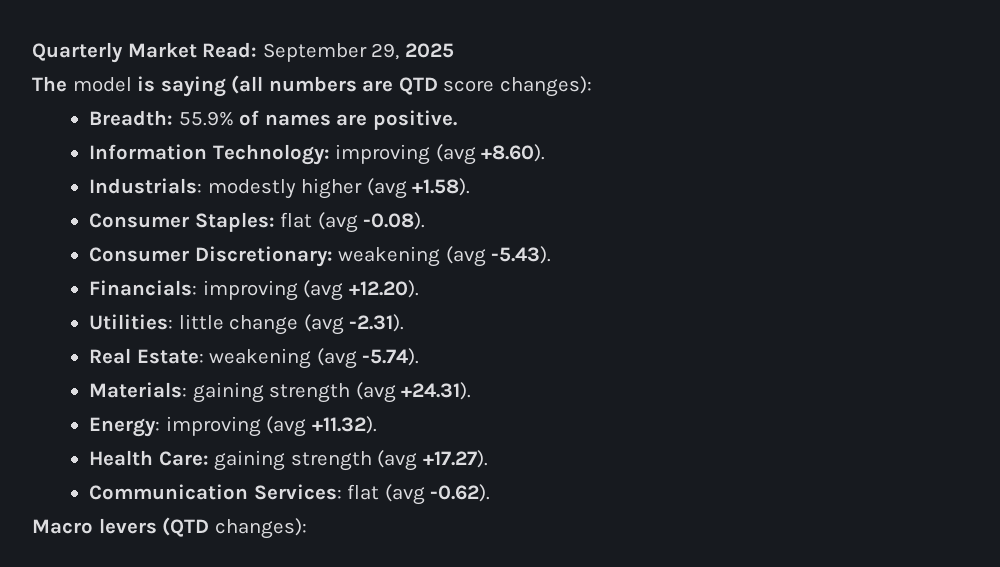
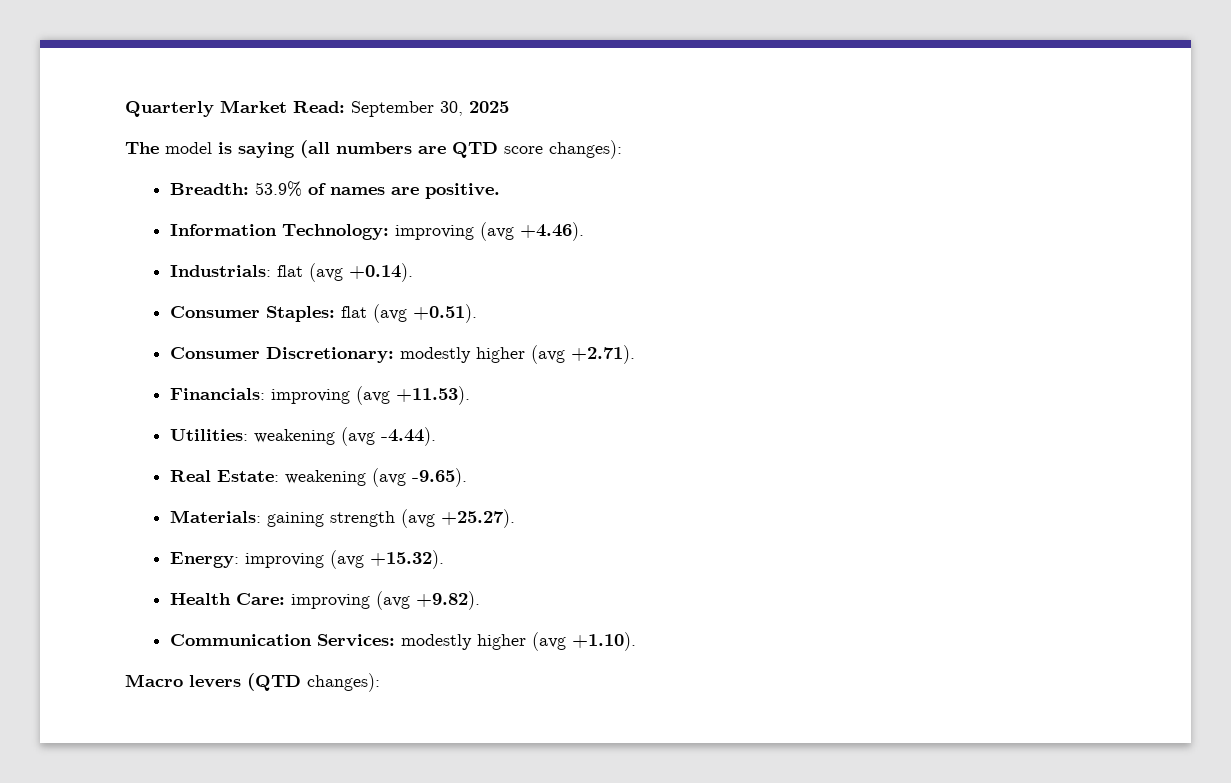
[371,43,400,60] 29, -> [440,101,463,116] 30,
[178,111,234,126] 55.9% -> [255,181,303,197] 53.9%
[481,144,546,162] +8.60). -> [520,222,585,241] +4.46).
[207,178,471,199] modestly higher (avg +1.58). -> [277,263,414,282] flat (avg +0.14).
[363,212,426,230] -0.08). -> [413,304,478,323] +0.51).
[338,246,552,267] weakening (avg -5.43). -> [400,345,636,364] modestly higher (avg +2.71).
[348,280,419,298] +12.20). -> [396,386,471,405] +11.53).
[178,314,405,335] little change (avg -2.31). -> [254,427,437,446] weakening (avg -4.44).
[362,348,420,366] -5.74). -> [412,468,468,487] -9.65).
[401,382,472,400] +24.31). -> [441,509,516,528] +25.27).
[311,416,377,434] +11.32). -> [370,550,445,569] +15.32).
[214,450,488,471] [89,484,491,505] gaining strength (avg +17.27). // Communication Services: flat (avg -0.62). -> [291,591,481,610] [170,632,637,651] improving (avg +9.82). // Communication Services: modestly higher (avg +1.10).

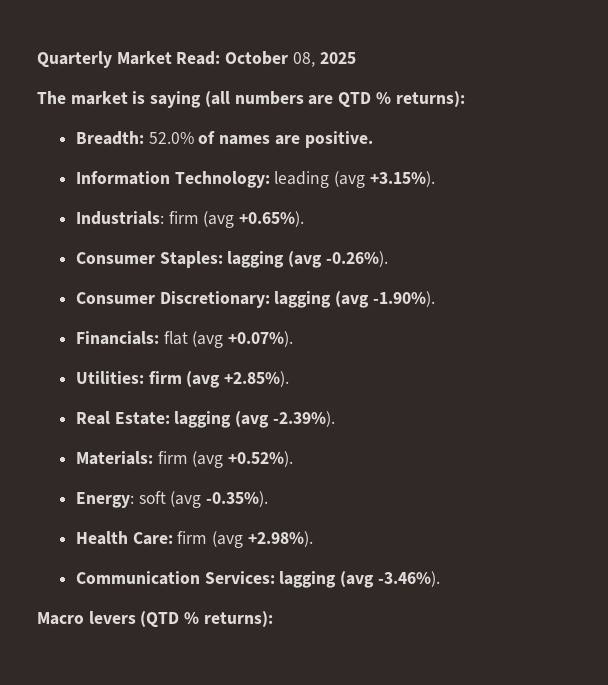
[351,101,463,117] September 30, -> [225,51,315,67] October 08,
[165,142,212,154] model -> [70,91,128,105] market
[504,140,622,159] score changes): -> [375,91,465,107] % returns):
[255,181,303,197] 53.9% -> [148,132,194,144] 52.0%
[395,222,585,241] [170,263,414,282] improving (avg +4.46). // Industrials: flat (avg +0.14). -> [274,171,435,188] [76,211,305,228] leading (avg +3.15%). // Industrials: firm (avg +0.65%).
[341,304,478,323] flat (avg +0.51). -> [227,251,388,268] lagging (avg -0.26%).
[400,345,636,364] [170,386,471,405] [170,427,437,446] [170,468,468,487] [170,509,516,528] [170,550,445,569] modestly higher (avg +2.71). // Financials: improving (avg +11.53). // Utilities: weakening (avg -4.44). // Real Estate: weakening (avg -9.65). // Materials: gaining strength (avg +25.27). // Energy: improving (avg +15.32). -> [274,291,435,308] [76,331,294,348] [76,371,290,388] [76,411,335,428] [76,451,294,468] [76,491,269,508] lagging (avg -1.90%). // Financials: flat (avg +0.07%). // Utilities: firm (avg +2.85%). // Real Estate: lagging (avg -2.39%). // Materials: firm (avg +0.52%). // Energy: soft (avg -0.35%).
[291,591,481,610] improving (avg +9.82). -> [177,531,313,548] firm (avg +2.98%).
[401,632,637,651] modestly higher (avg +1.10). -> [279,571,440,588] lagging (avg -3.46%).
[307,673,380,692] changes): -> [184,611,273,627] % returns):

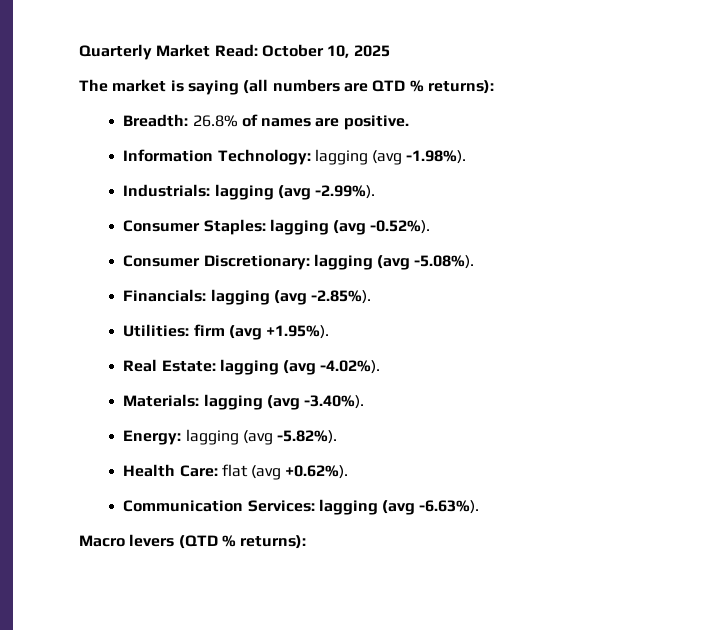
[292,52,315,67] 08, -> [327,45,350,58] 10,
[148,132,194,144] 52.0% -> [192,115,238,127] 26.8%
[274,171,435,188] [76,211,305,228] leading (avg +3.15%). // Industrials: firm (avg +0.65%). -> [314,149,467,165] [123,184,376,200] lagging (avg -1.98%). // Industrials: lagging (avg -2.99%).
[325,251,388,267] -0.26%). -> [370,220,431,234] -0.52%).
[372,291,435,307] -1.90%). -> [414,255,475,269] -5.08%).
[163,331,294,348] flat (avg +0.07%). -> [210,289,372,305] lagging (avg -2.85%).
[224,371,290,387] +2.85%). -> [266,325,330,339] +1.95%).
[272,411,335,427] -2.39%). -> [320,360,381,374] -4.02%).
[157,451,294,468] [76,491,269,508] firm (avg +0.52%). // Energy: soft (avg -0.35%). -> [203,394,365,410] [123,429,338,445] lagging (avg -3.40%). // Energy: lagging (avg -5.82%).
[177,531,313,548] firm (avg +2.98%). -> [221,464,349,480] flat (avg +0.62%).
[377,571,440,587] -3.46%). -> [419,500,480,514] -6.63%).

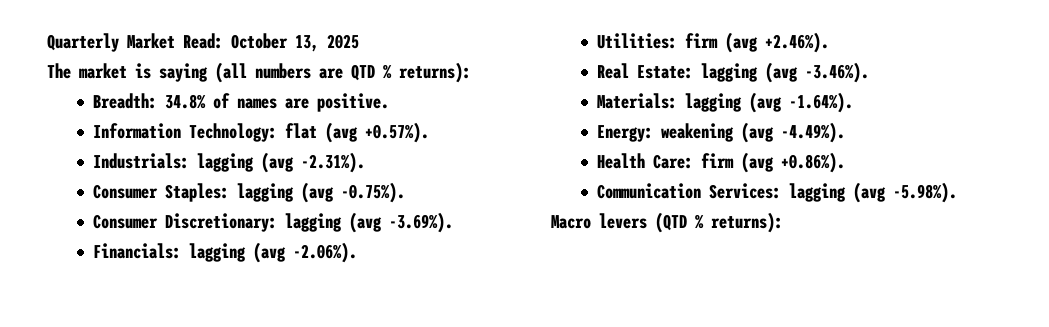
[327,45,350,58] 10, -> [295,35,319,52] 13,
[192,115,238,127] 26.8% -> [165,94,207,109] 34.8%
[314,149,467,165] lagging (avg -1.98%). -> [285,122,430,143] flat (avg +0.57%).
[315,185,376,199] -2.99%). -> [301,152,366,173] -2.31%).
[370,220,431,234] -0.52%). -> [341,182,406,203] -0.75%).
[414,255,475,269] -5.08%). -> [389,212,454,233] -3.69%).
[311,290,372,304] -2.85%). -> [293,242,358,263] -2.06%).
[266,325,330,339] +1.95%). -> [765,32,830,53] +2.46%).
[320,360,381,374] -4.02%). -> [805,62,870,83] -3.46%).
[304,395,365,409] -3.40%). -> [789,92,854,113] -1.64%).
[185,429,338,445] lagging (avg -5.82%). -> [661,122,846,143] weakening (avg -4.49%).
[221,464,349,480] flat (avg +0.62%). -> [701,152,846,173] firm (avg +0.86%).
[419,500,480,514] -6.63%). -> [893,182,958,203] -5.98%).

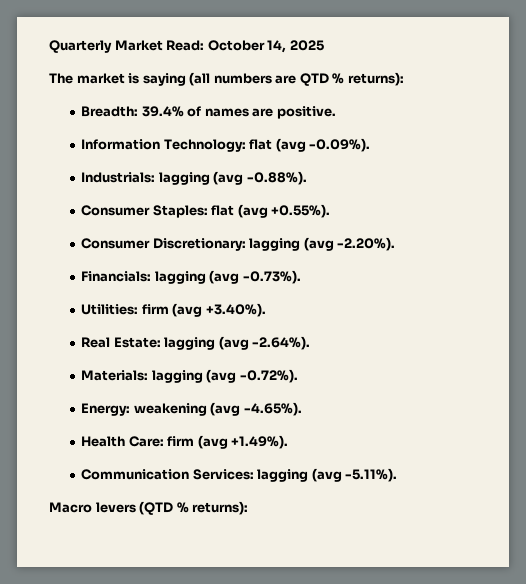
[295,35,319,52] 13, -> [267,40,287,53] 14,
[165,94,207,109] 34.8% -> [141,106,184,117] 39.4%
[365,122,430,143] +0.57%). -> [309,138,371,152] -0.09%).
[301,152,366,173] -2.31%). -> [246,171,307,185] -0.88%).
[237,182,406,203] lagging (avg -0.75%). -> [211,204,331,218] flat (avg +0.55%).
[389,212,454,233] -3.69%). -> [337,237,396,251] -2.20%).
[293,242,358,263] -2.06%). -> [242,270,301,284] -0.73%).
[765,32,830,53] +2.46%). -> [205,303,266,317] +3.40%).
[805,62,870,83] -3.46%). -> [252,336,311,350] -2.64%).
[789,92,854,113] -1.64%). -> [239,369,298,383] -0.72%).
[781,122,846,143] -4.49%). -> [243,402,302,416] -4.65%).
[781,152,846,173] +0.86%). -> [231,435,289,449] +1.49%).
[893,182,958,203] -5.98%). -> [345,468,398,482] -5.11%).

